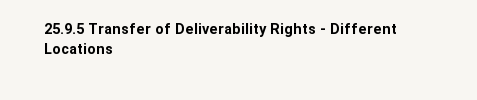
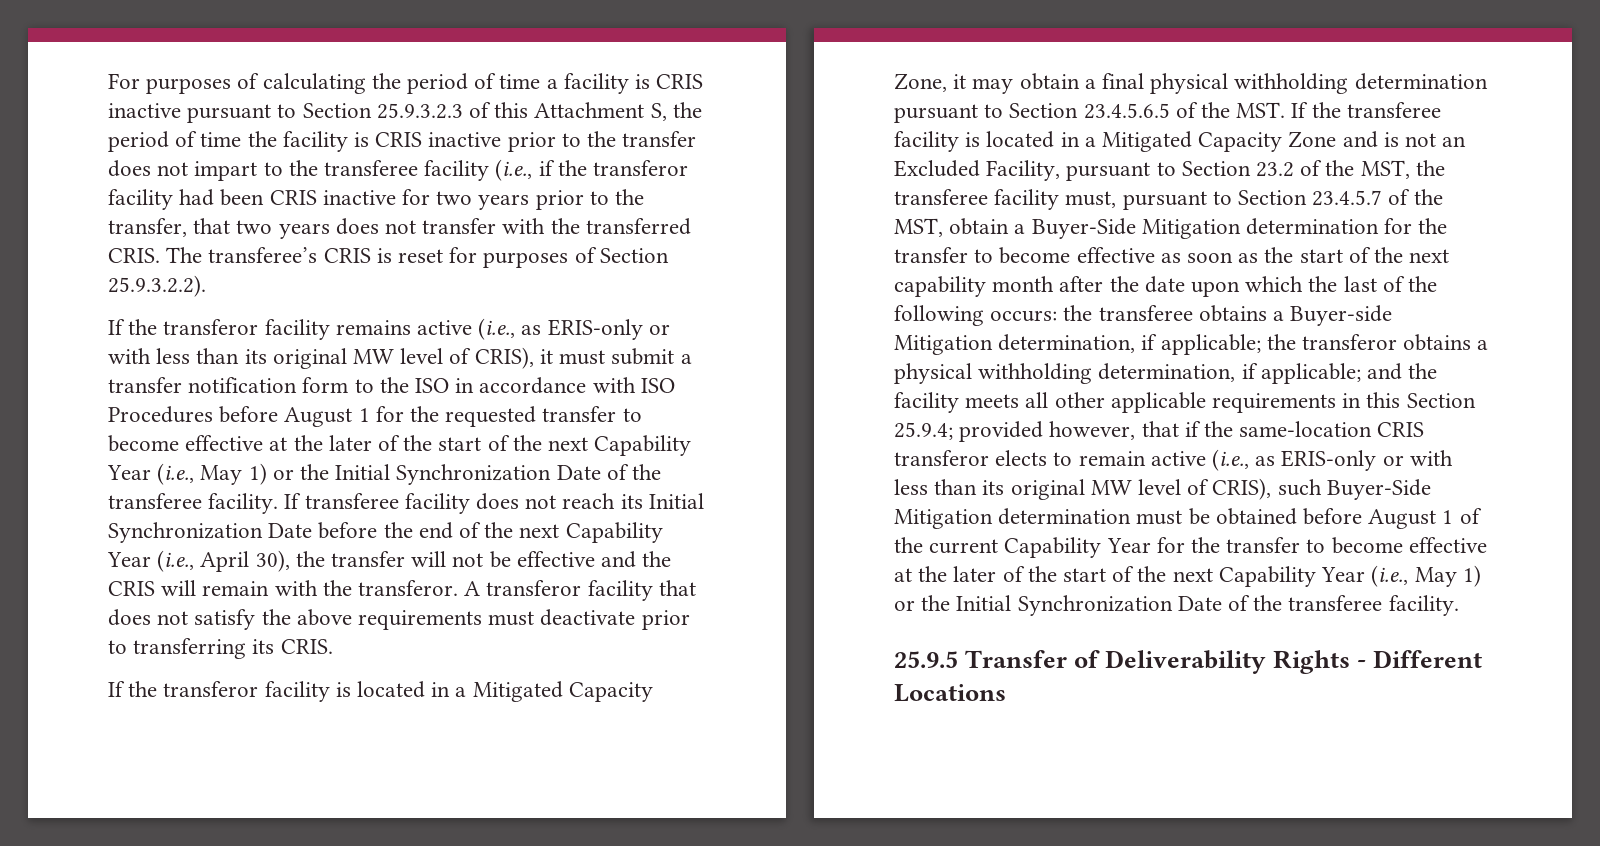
(44, 28) none -> [108,73,704,94] [108,102,702,123] [108,131,697,152] [108,159,689,181] [108,189,645,210] [108,218,691,239] [108,247,669,268] [108,275,206,297] [108,318,670,340] [108,347,692,369] [108,377,675,394] [108,406,642,427] [108,435,692,456] [107,463,662,485] [108,493,704,514] [108,522,663,543] [107,550,672,572] [108,580,696,601] [108,609,690,630] [108,638,333,659] [108,681,653,702] [894,73,1488,94] [894,102,1441,123] [894,131,1467,152] [894,160,1445,181] [894,189,1443,210] [894,218,1448,239] [894,247,1450,264] [894,276,1438,297] [894,305,1393,326] [894,334,1489,355] [894,363,1438,384] [894,392,1476,413] [894,421,1425,442] [894,449,1453,471] [894,478,1431,500] [894,508,1482,529] [894,537,1487,558] [894,565,1481,587] [894,595,1459,616] For purposes of calculating the period of time a facility is CRIS inactive pursuant to Section 25.9.3.2.3 of this Attachment S, the period of time the facility is CRIS inactive prior to the transfer does not impart to the transferee facility (i.e., if the transferor facility had been CRIS inactive for two years prior to the transfer, that two years does not transfer with the transferred CRIS. The transferee’s CRIS is reset for purposes of Section 25.9.3.2.2). // If the transferor facility remains active (i.e., as ERIS-only or with less than its original MW level of CRIS), it must submit a transfer notification form to the ISO in accordance with ISO Procedures before August 1 for the requested transfer to become effective at the later of the start of the next Capability Year (i.e., May 1) or the Initial Synchronization Date of the transferee facility. If transferee facility does not reach its Initial Synchronization Date before the end of the next Capability Year (i.e., April 30), the transfer will not be effective and the CRIS will remain with the transferor. A transferor facility that does not satisfy the above requirements must deactivate prior to transferring its CRIS. // If the transferor facility is located in a Mitigated Capacity Zone, it may obtain a final physical withholding determination pursuant to Section 23.4.5.6.5 of the MST. If the transferee facility is located in a Mitigated Capacity Zone and is not an Excluded Facility, pursuant to Section 23.2 of the MST, the transferee facility must, pursuant to Section 23.4.5.7 of the MST, obtain a Buyer-Side Mitigation determination for the transfer to become effective as soon as the start of the next capability month after the date upon which the last of the following occurs: the transferee obtains a Buyer-side Mitigation determination, if applicable; the transferor obtains a physical withholding determination, if applicable; and the facility meets all other applicable requirements in this Section 25.9.4; provided however, that if the same-location CRIS transferor elects to remain active (i.e., as ERIS-only or with less than its original MW level of CRIS), such Buyer-Side Mitigation determination must be obtained before August 1 of the current Capability Year for the transfer to become effective at the later of the start of the next Capability Year (i.e., May 1) or the Initial Synchronization Date of the transferee facility. //

